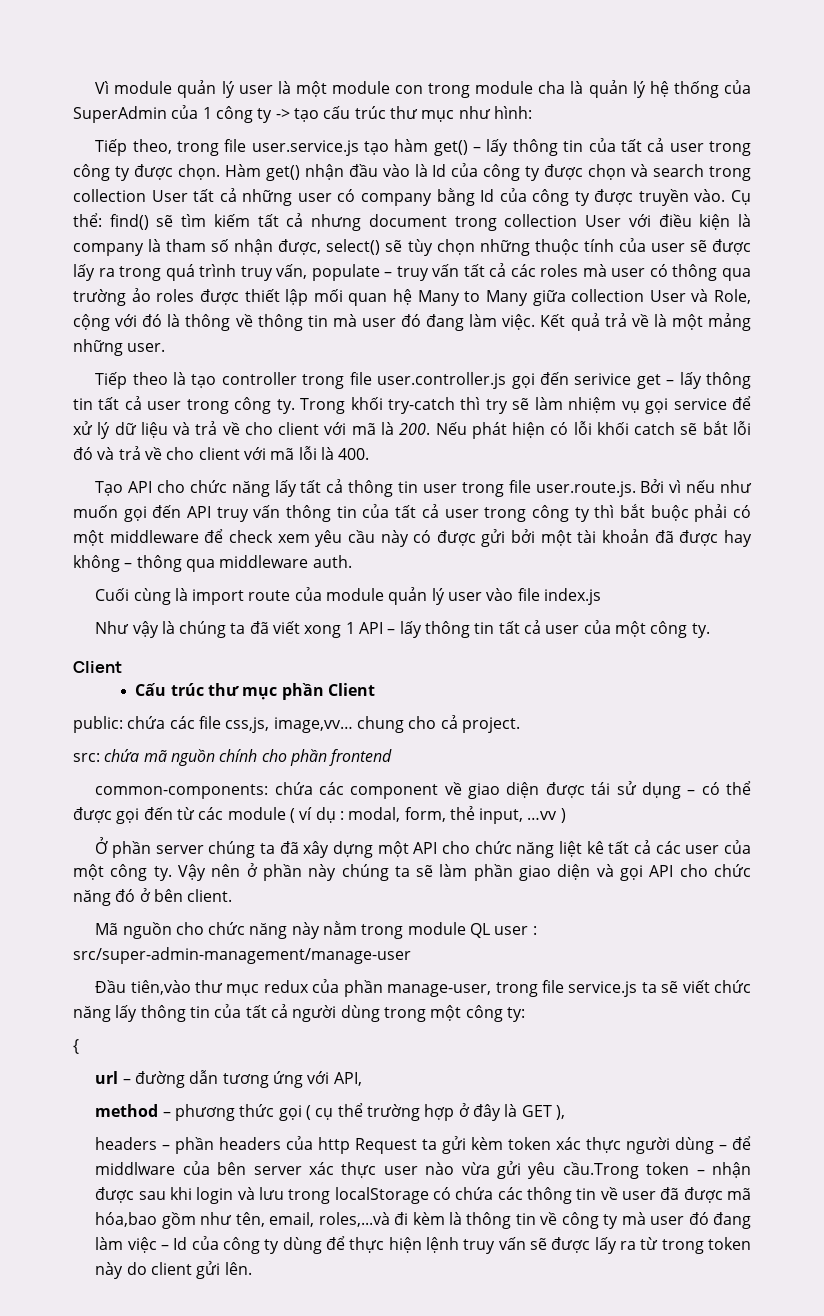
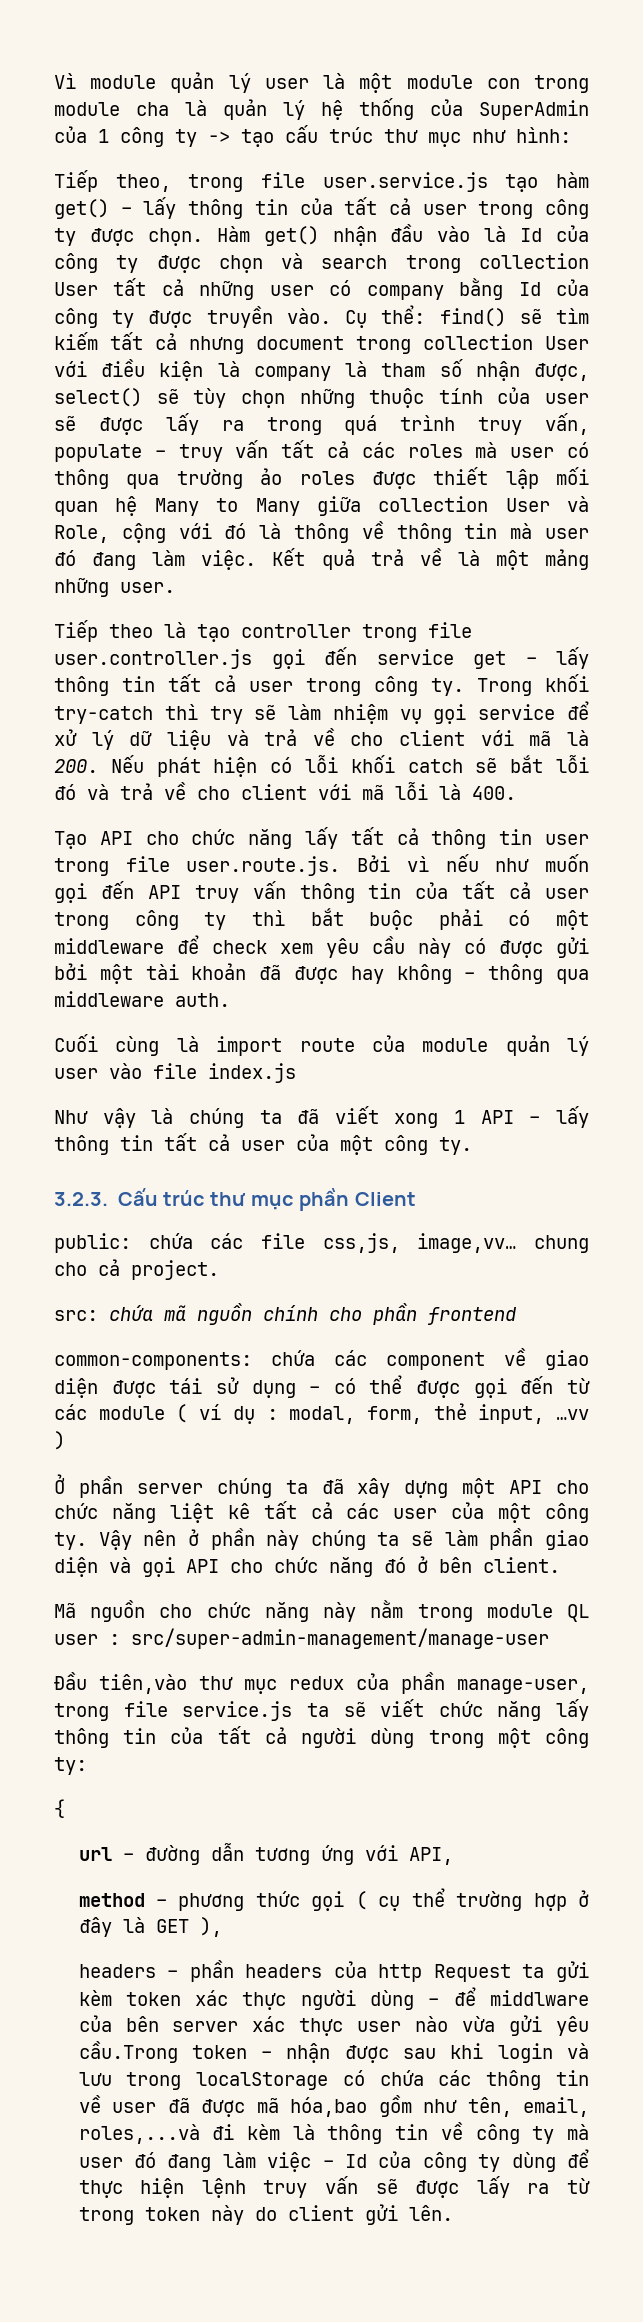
[574,373,632,385] serivice -> [376,649,454,665] service
[73,661,122,673] Client // -> [54,1192,108,1206] 3.2.3.

